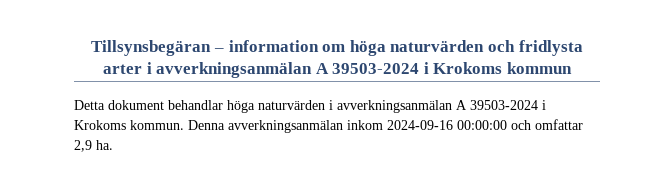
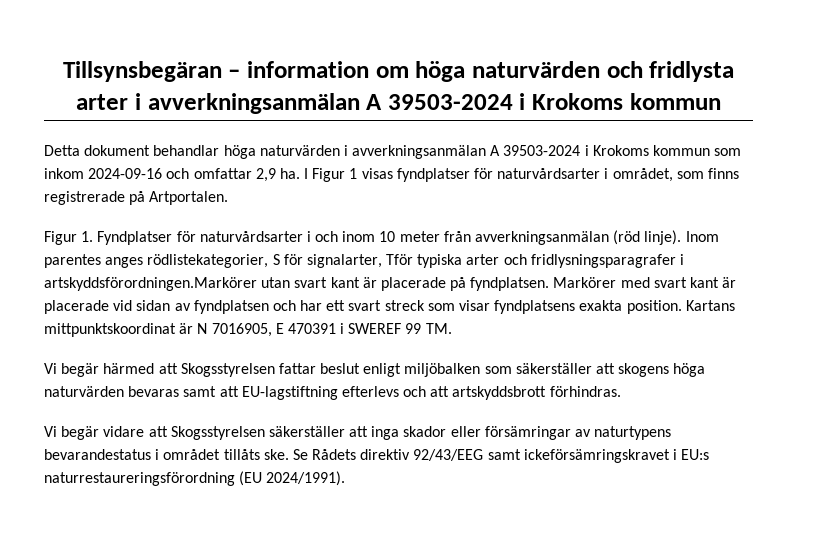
[130,120,343,133] kommun. Denna avverkningsanmälan -> [653,145,742,156] kommun som
[457,120,507,130] 00:00:00 -> (163, 173) none
(113, 145) none -> [304,168,739,182] [44,191,229,205] [44,230,719,245] [44,254,685,268] [44,277,737,291] [44,300,735,314] [44,323,452,337] [44,363,706,377] [44,386,621,400] [44,426,672,440] [44,449,710,463] [44,471,346,486] I Figur 1 visas fyndplatser för naturvårdsarter i området, som finns registrerade på Artportalen. // Figur 1. Fyndplatser för naturvårdsarter i och inom 10 meter från avverkningsanmälan (röd linje). Inom parentes anges rödlistekategorier, S för signalarter, Tför typiska arter och fridlysningsparagrafer i artskyddsförordningen.Markörer utan svart kant är placerade på fyndplatsen. Markörer med svart kant är placerade vid sidan av fyndplatsen och har ett svart streck som visar fyndplatsens exakta position. Kartans mittpunktskoordinat är N 7016905, E 470391 i SWEREF 99 TM. // Vi begär härmed att Skogsstyrelsen fattar beslut enligt miljöbalken som säkerställer att skogens höga naturvärden bevaras samt att EU-lagstiftning efterlevs och att artskyddsbrott förhindras. // Vi begär vidare att Skogsstyrelsen säkerställer att inga skador eller försämringar av naturtypens bevarandestatus i området tillåts ske. Se Rådets direktiv 92/43/EEG samt ickeförsämringskravet i EU:s naturrestaureringsförordning (EU 2024/1991).

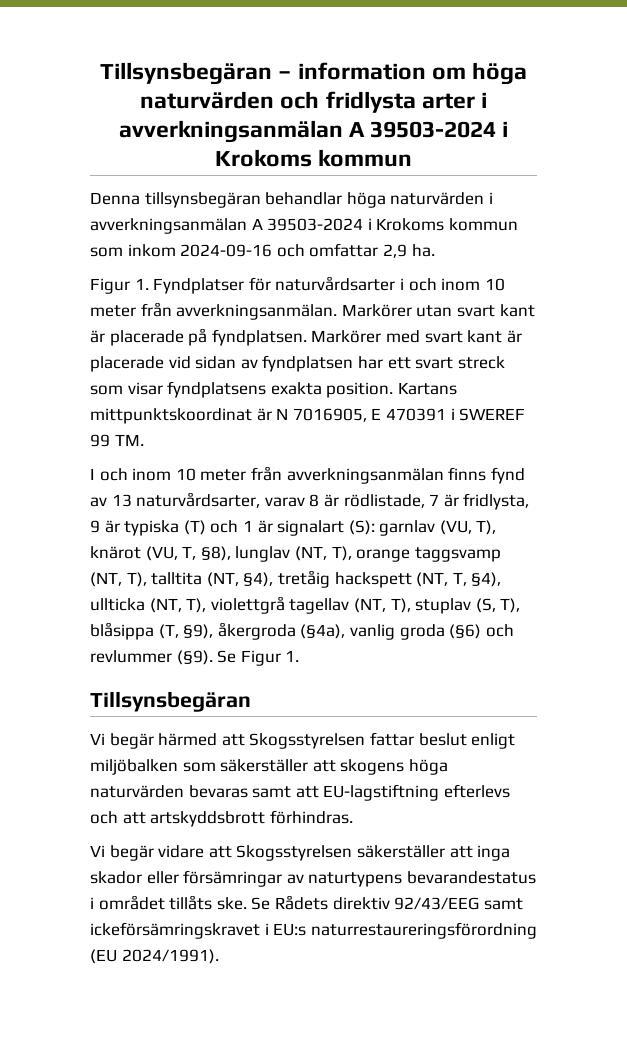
[44,145,151,156] Detta dokument -> [90,192,261,208] Denna tillsynsbegäran
[304,168,739,182] [44,191,229,205] I Figur 1 visas fyndplatser för naturvårdsarter i området, som finns registrerade på Artportalen. -> (435, 250) none
[475,230,719,245] [44,254,685,268] [44,277,257,291] avverkningsanmälan (röd linje). Inom parentes anges rödlistekategorier, S för signalarter, Tför typiska arter och fridlysningsparagrafer i artskyddsförordningen.Markörer -> [176,304,412,320] avverkningsanmälan. Markörer
[272,300,296,311] och -> (354, 363) none
(452, 328) none -> [90,466,525,484] [90,492,530,510] [90,520,497,536] [90,546,501,562] [90,570,502,588] [90,596,521,614] [90,622,514,640] [90,650,300,666] [90,691,251,712] // I och inom 10 meter från avverkningsanmälan finns fynd av 13 naturvårdsarter, varav 8 är rödlistade, 7 är fridlysta, 9 är typiska (T) och 1 är signalart (S): garnlav (VU, T), knärot (VU, T, §8), lunglav (NT, T), orange taggsvamp (NT, T), talltita (NT, §4), tretåig hackspett (NT, T, §4), ullticka (NT, T), violettgrå tagellav (NT, T), stuplav (S, T), blåsippa (T, §9), åkergroda (§4a), vanlig groda (§6) och revlummer (§9). Se Figur 1. // Tillsynsbegäran

